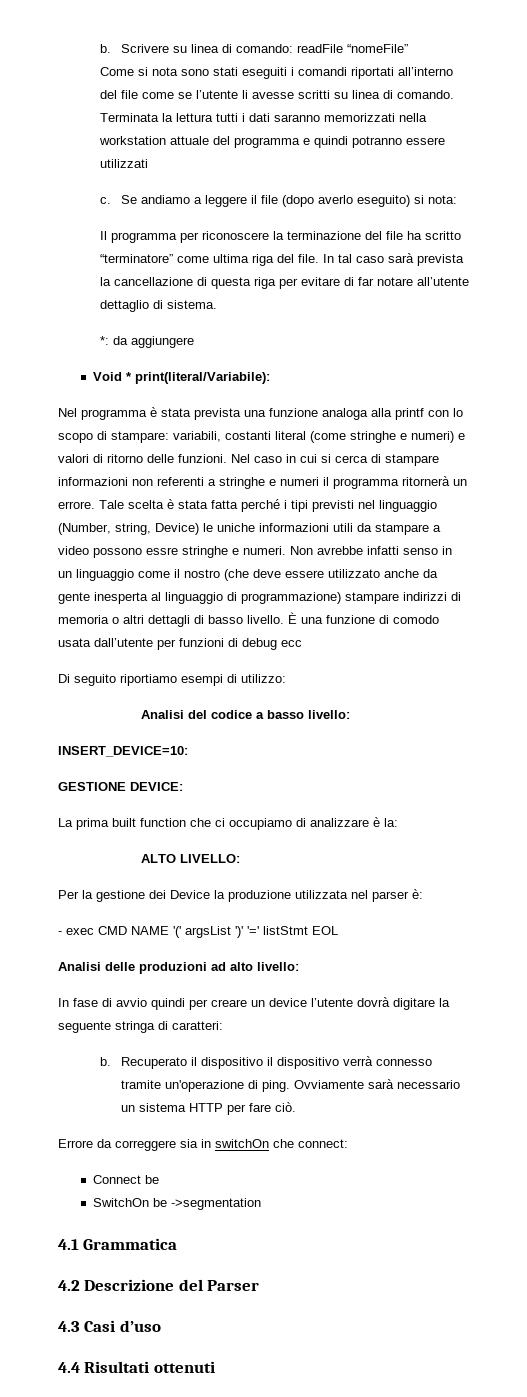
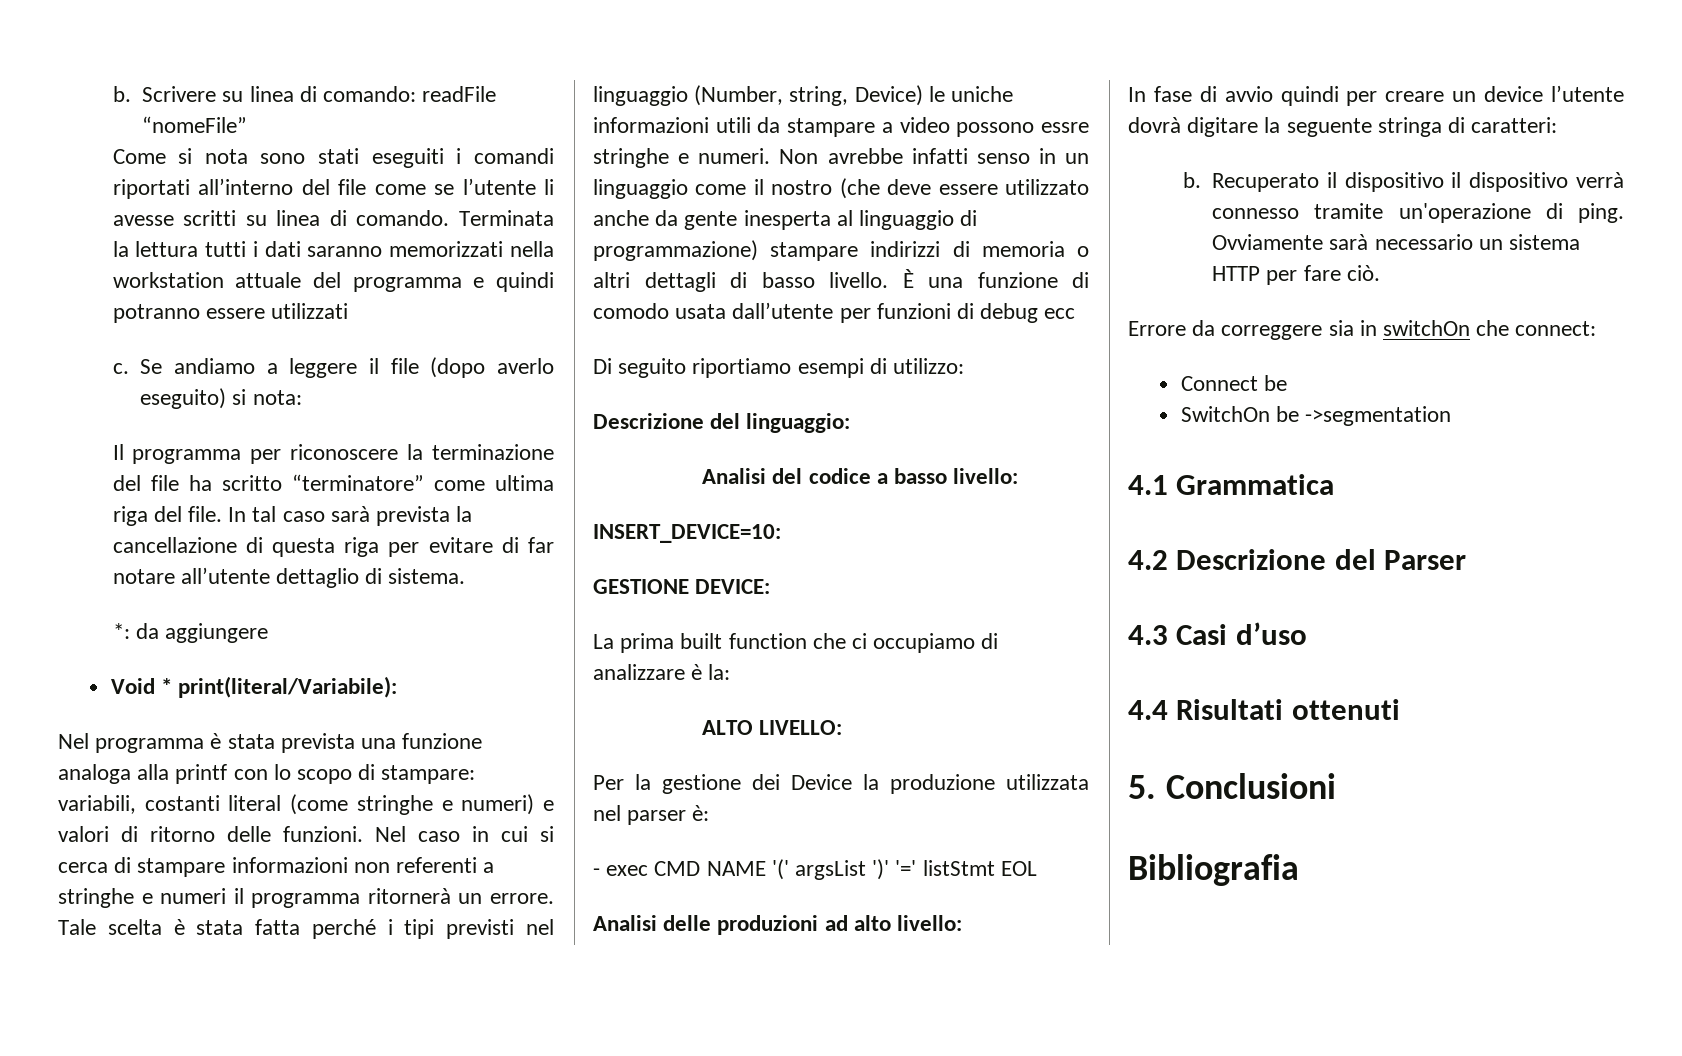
(286, 678) none -> [593,413,851,433] // Descrizione del linguaggio:
(215, 1367) none -> [1128,773,1336,799] [1128,854,1299,886] // 5. Conclusioni // Bibliografia

